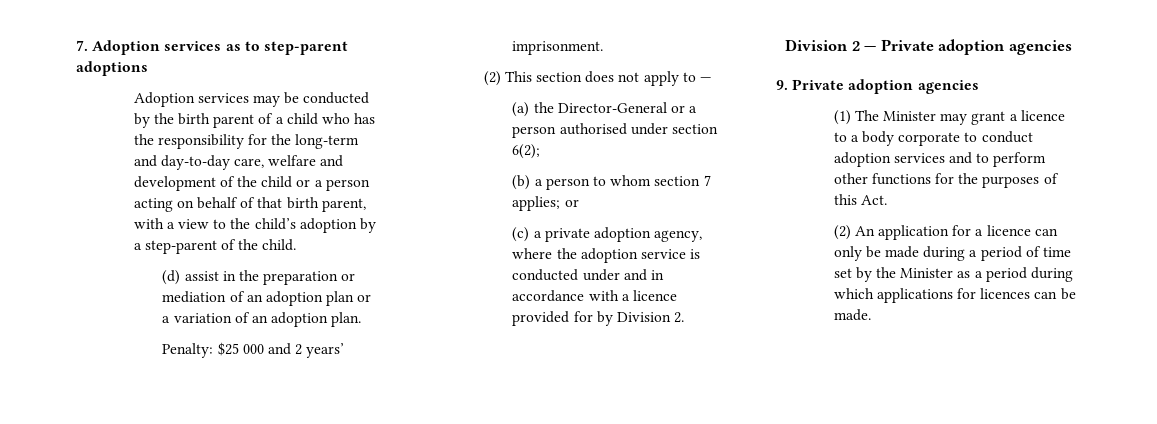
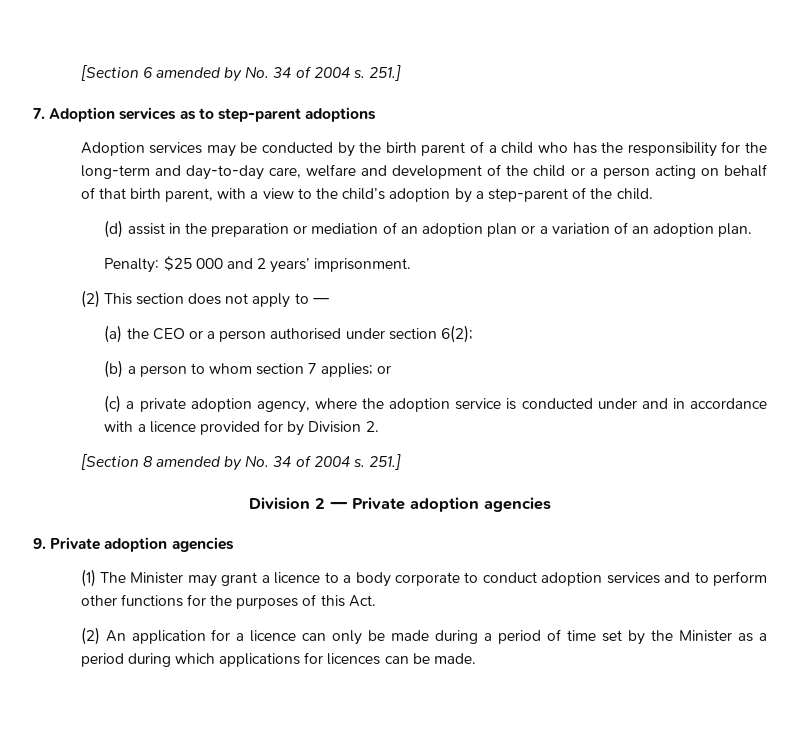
(76, 45) none -> [80,65,402,82] [Section 6 amended by No. 34 of 2004 s. 251.] //
[557,102,667,113] Director-General -> [152,328,185,340] CEO
(685, 317) none -> [80,454,402,471] // [Section 8 amended by No. 34 of 2004 s. 251.]

